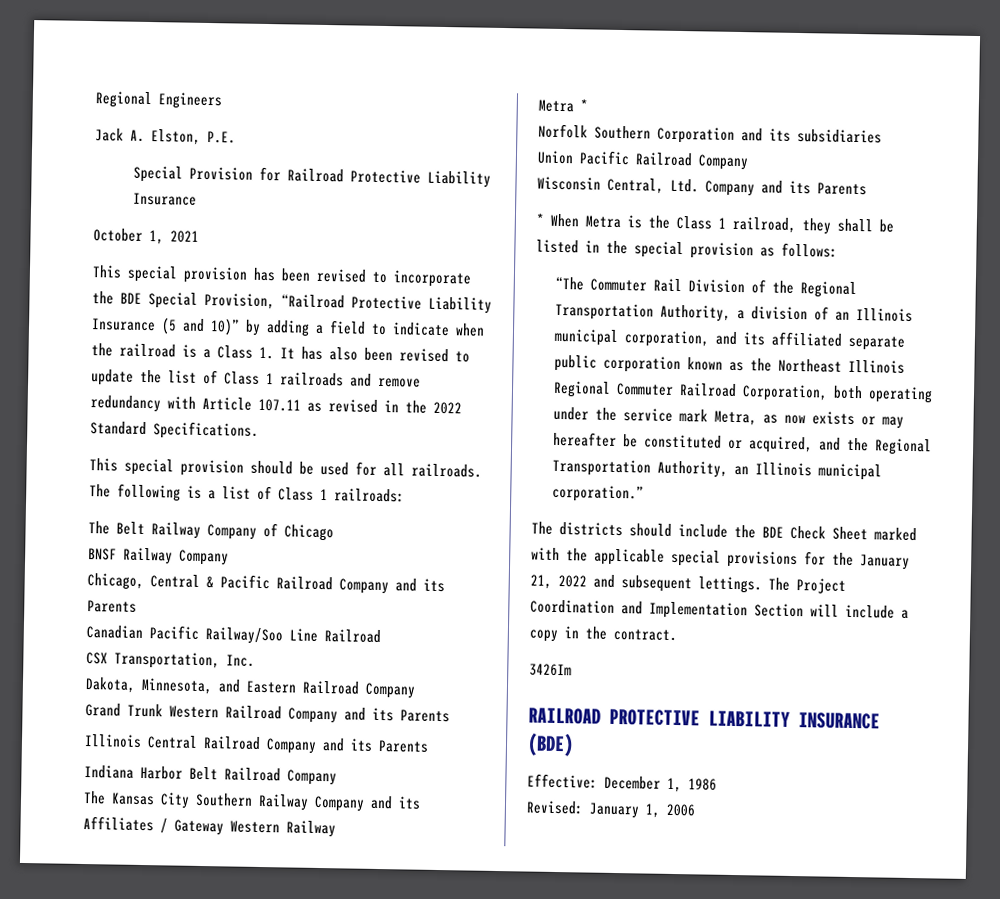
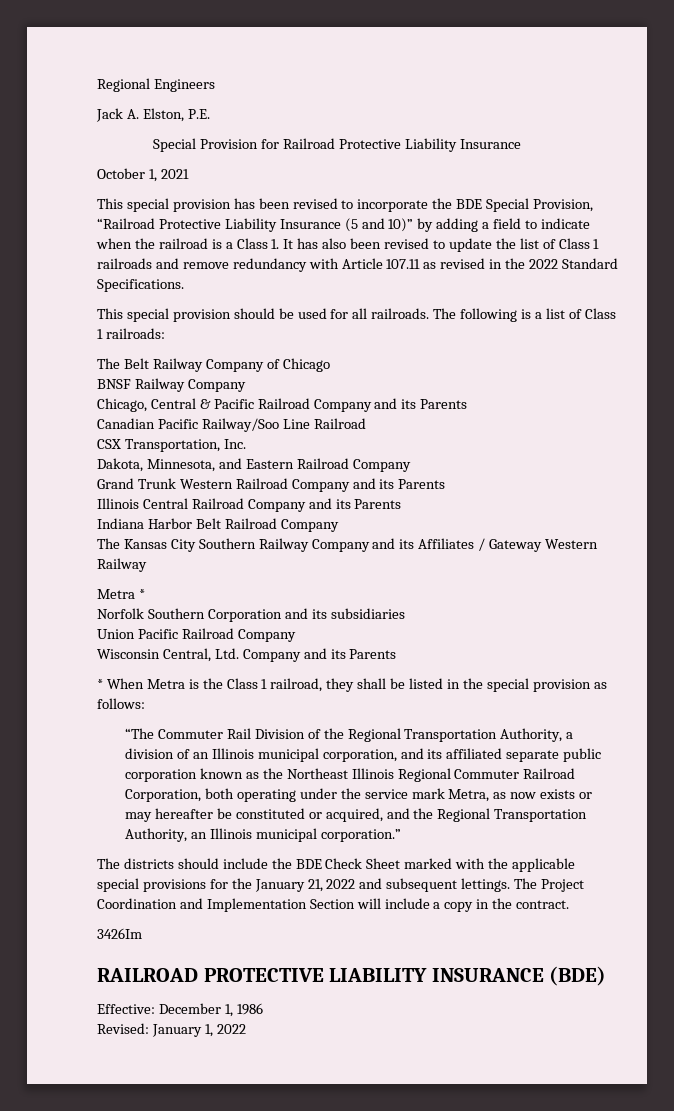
[666,803,696,817] 2006 -> [216,1024,246,1034] 2022

